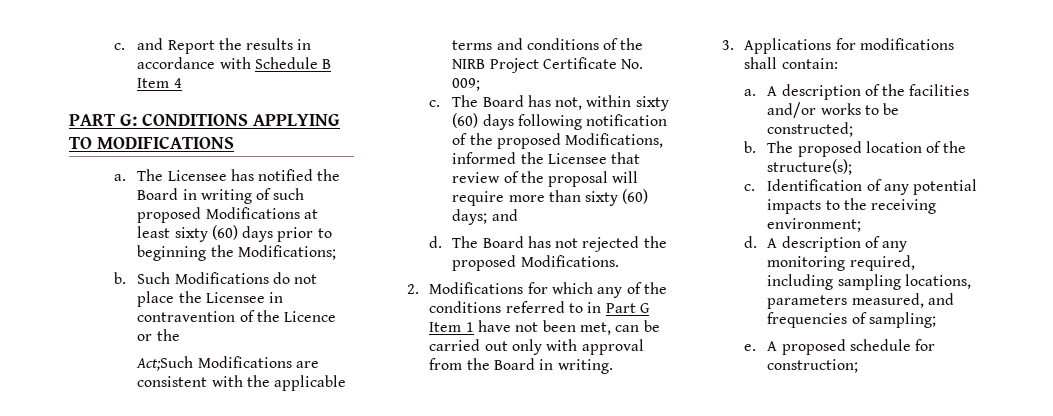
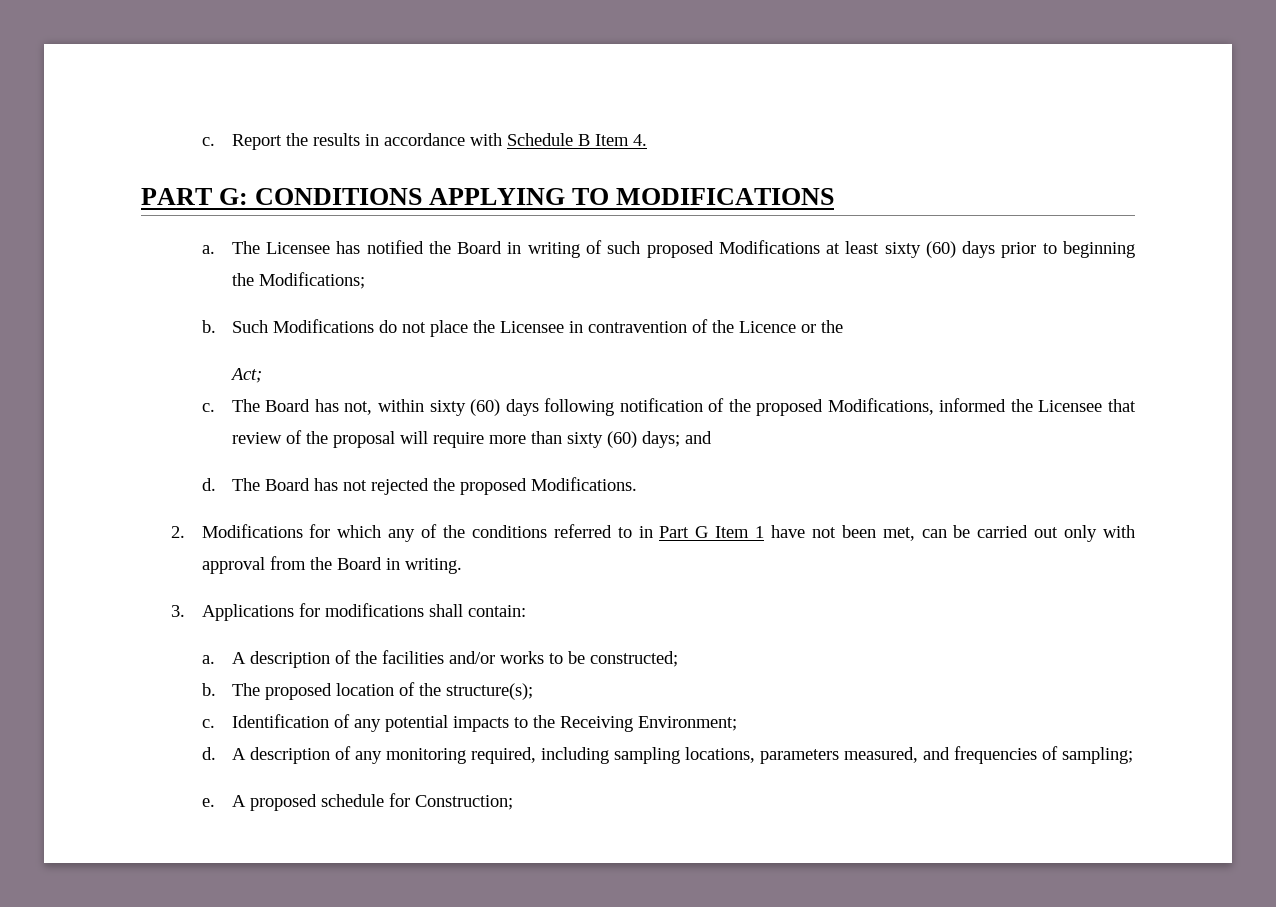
[114,38,164,50] c. and -> [201,137,215,146] c.
[173,78,182,88] 4 -> [632,134,647,146] 4.
[136,356,319,371] [137,375,347,391] [452,38,644,50] [452,57,644,73] [452,78,481,91] Act;Such Modifications are consistent with the applicable terms and conditions of the NIRB Project Certificate No. 009; -> [229,368,262,383] Act;
[871,199,937,214] [767,218,862,232] receiving environment; -> [559,716,737,732] Receiving Environment;
[767,359,859,373] construction; -> [414,795,513,810] Construction;

